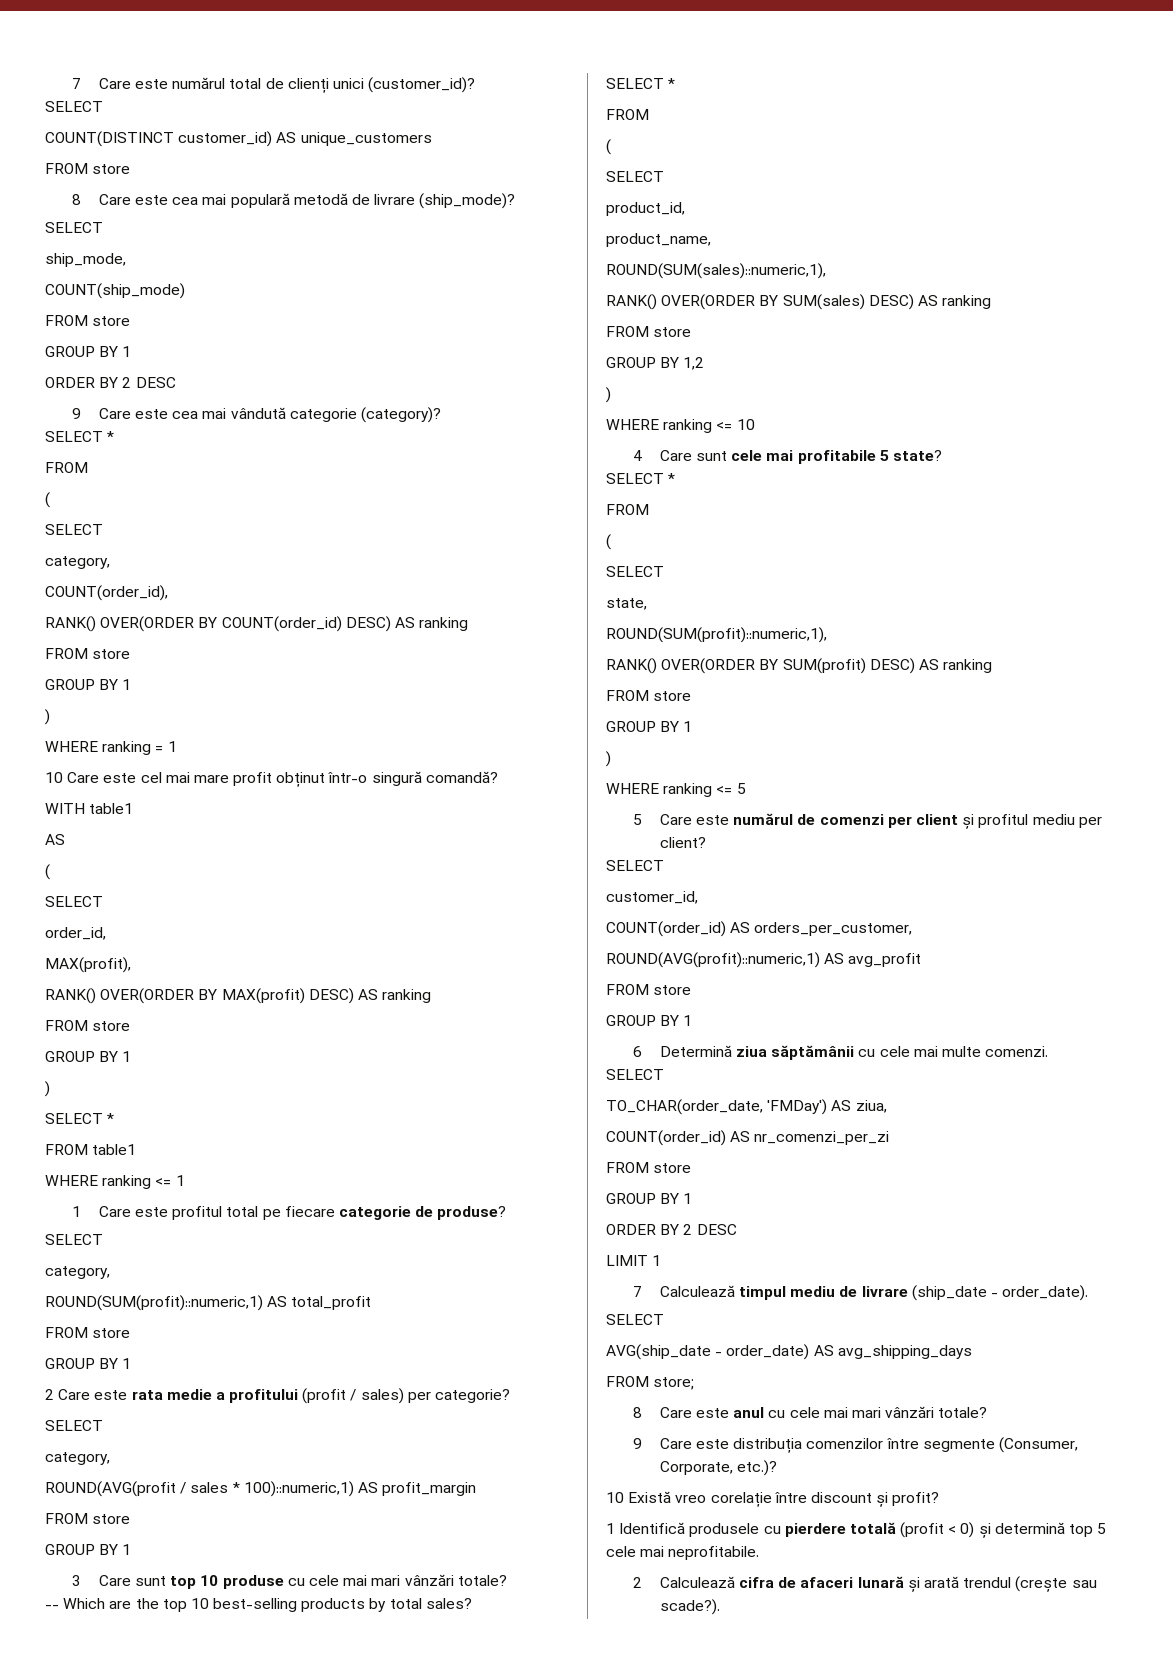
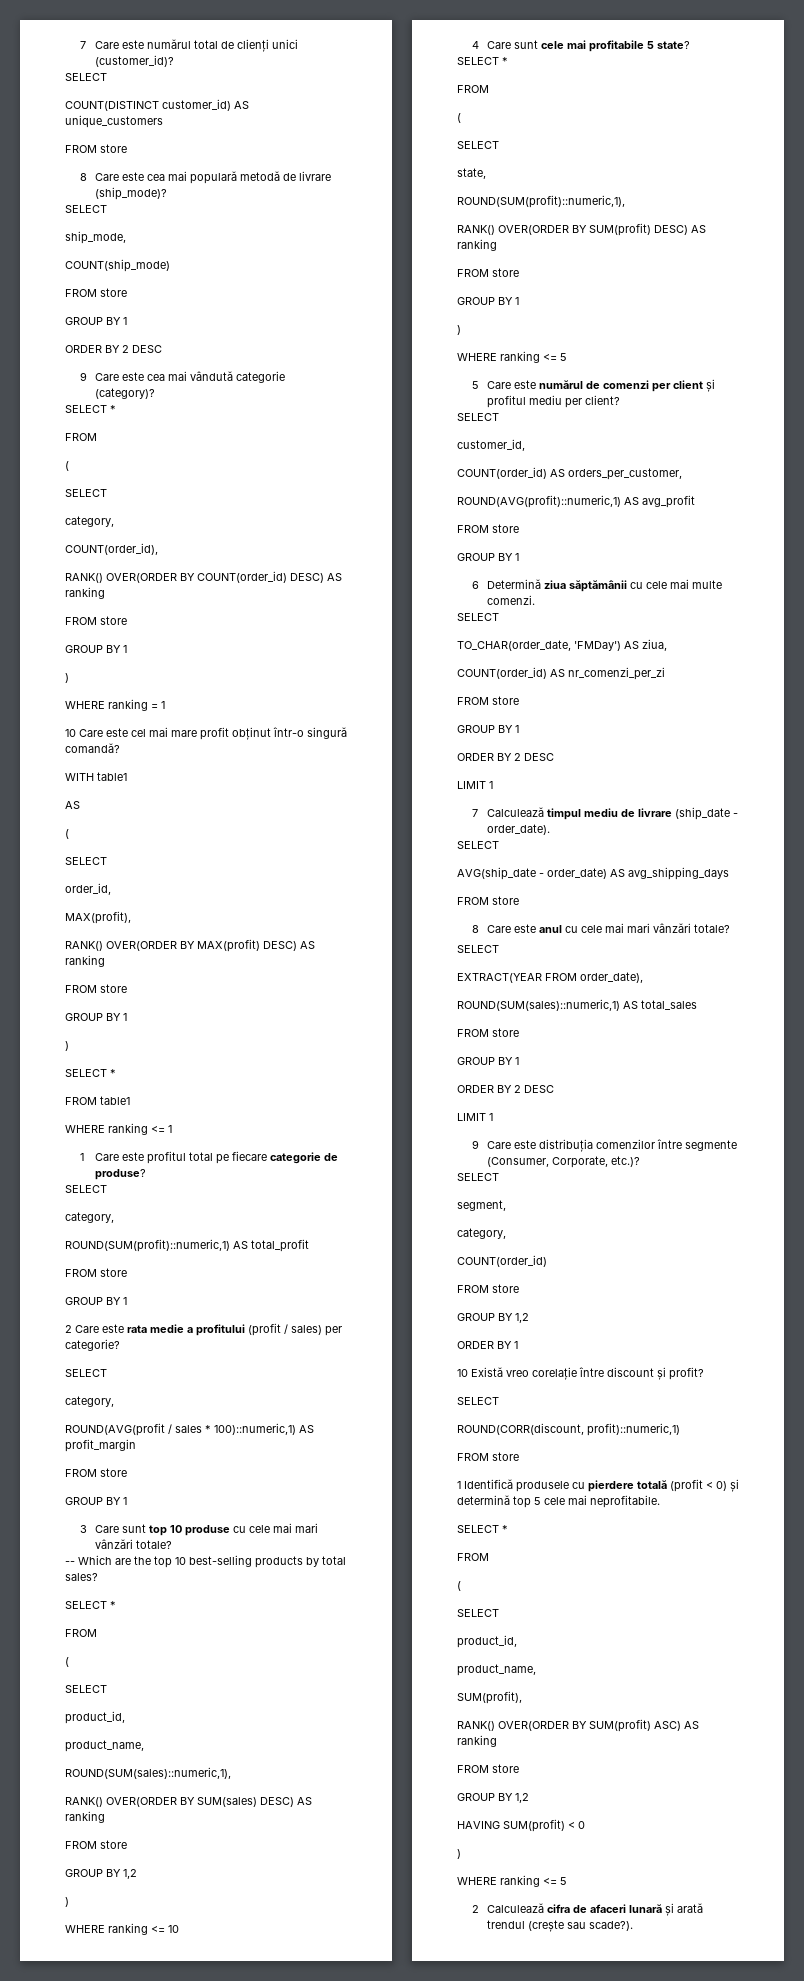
[653,1377,695,1390] store; -> [492,896,519,905] store
(988, 1412) none -> [457,945,499,953] [457,972,643,983] [457,999,697,1011] [457,1028,519,1037] [457,1057,519,1065] [457,1085,554,1093] [457,1113,493,1121] // SELECT // EXTRACT(YEAR FROM order_date), // ROUND(SUM(sales)::numeric,1) AS total_sales // FROM store // GROUP BY 1 // ORDER BY 2 DESC // LIMIT 1
(778, 1468) none -> [457,1173,499,1181] [457,1200,506,1211] [457,1228,506,1239] [457,1255,547,1267] [457,1284,519,1293] [457,1313,529,1323] [457,1341,518,1349] // SELECT // segment, // category, // COUNT(order_id) // FROM store // GROUP BY 1,2 // ORDER BY 1
(940, 1499) none -> [457,1397,499,1405] [457,1423,680,1436] [457,1452,519,1461] // SELECT // ROUND(CORR(discount, profit)::numeric,1) // FROM store
(760, 1553) none -> [457,1525,508,1533] [457,1553,489,1561] [457,1581,461,1591] [457,1609,499,1617] [457,1635,517,1648] [457,1664,536,1676] [457,1691,522,1704] [457,1719,699,1732] [457,1735,497,1747] [457,1764,519,1773] [457,1793,529,1803] [457,1819,585,1832] [457,1849,461,1859] [457,1875,567,1887] // SELECT * // FROM // ( // SELECT // product_id, // product_name, // SUM(profit), // RANK() OVER(ORDER BY SUM(profit) ASC) AS ranking // FROM store // GROUP BY 1,2 // HAVING SUM(profit) < 0 // ) // WHERE ranking <= 5

